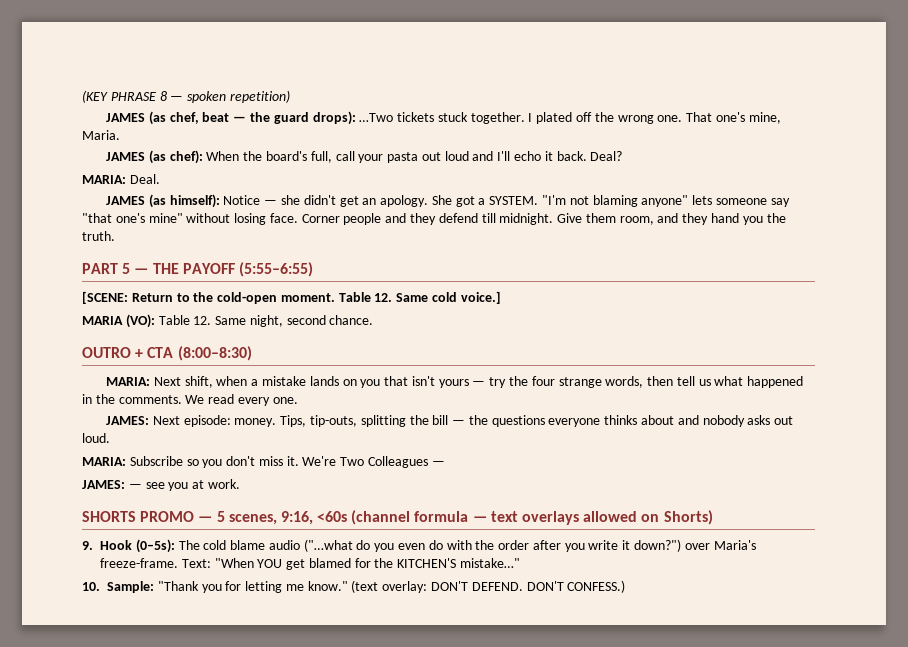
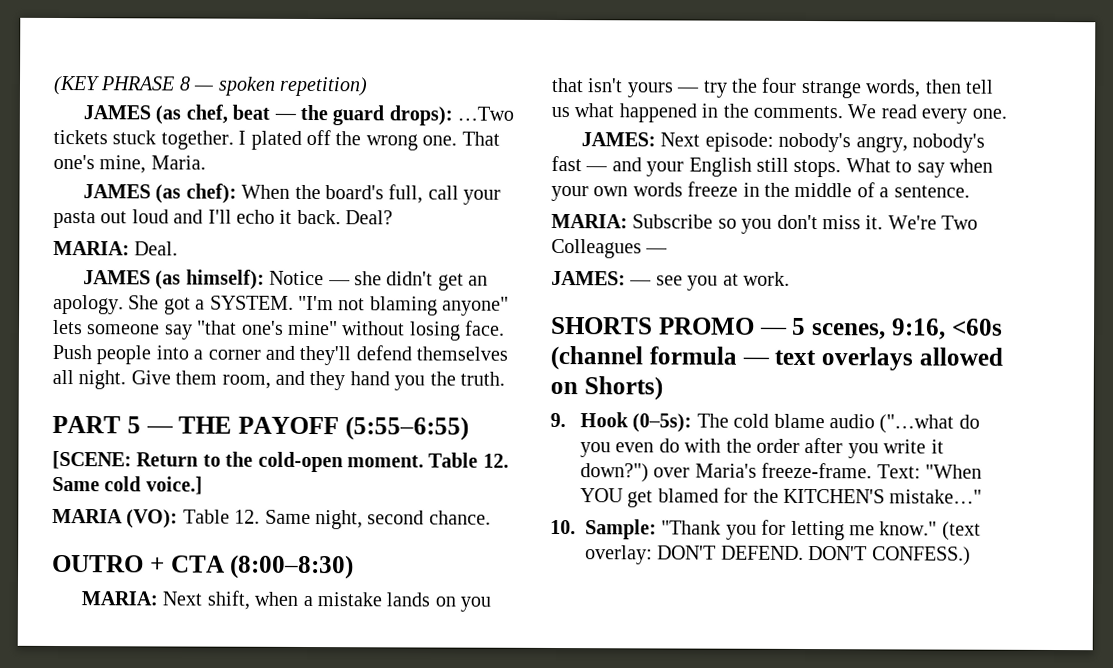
[301,213,554,225] Corner people and they defend till midnight. -> [52,344,509,366] [52,369,127,390] Push people into a corner and they'll defend themselves all night.
[234,415,794,427] [82,433,110,443] money. Tips, tip-outs, splitting the bill — the questions everyone thinks about and nobody asks out loud. -> [778,132,986,153] [551,155,993,178] [551,181,970,202] nobody's angry, nobody's fast — and your English still stops. What to say when your own words freeze in the middle of a sentence.

